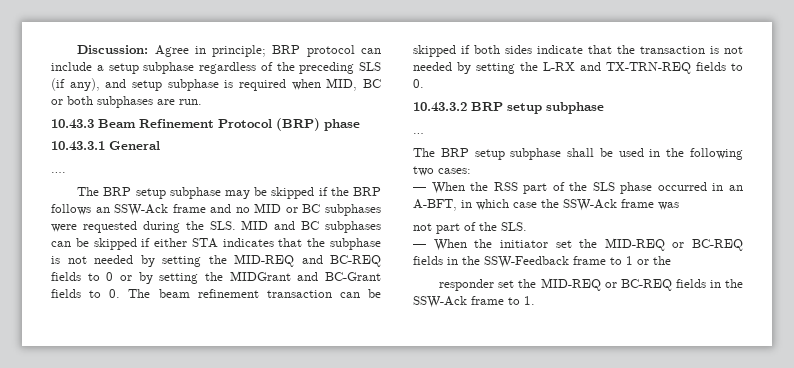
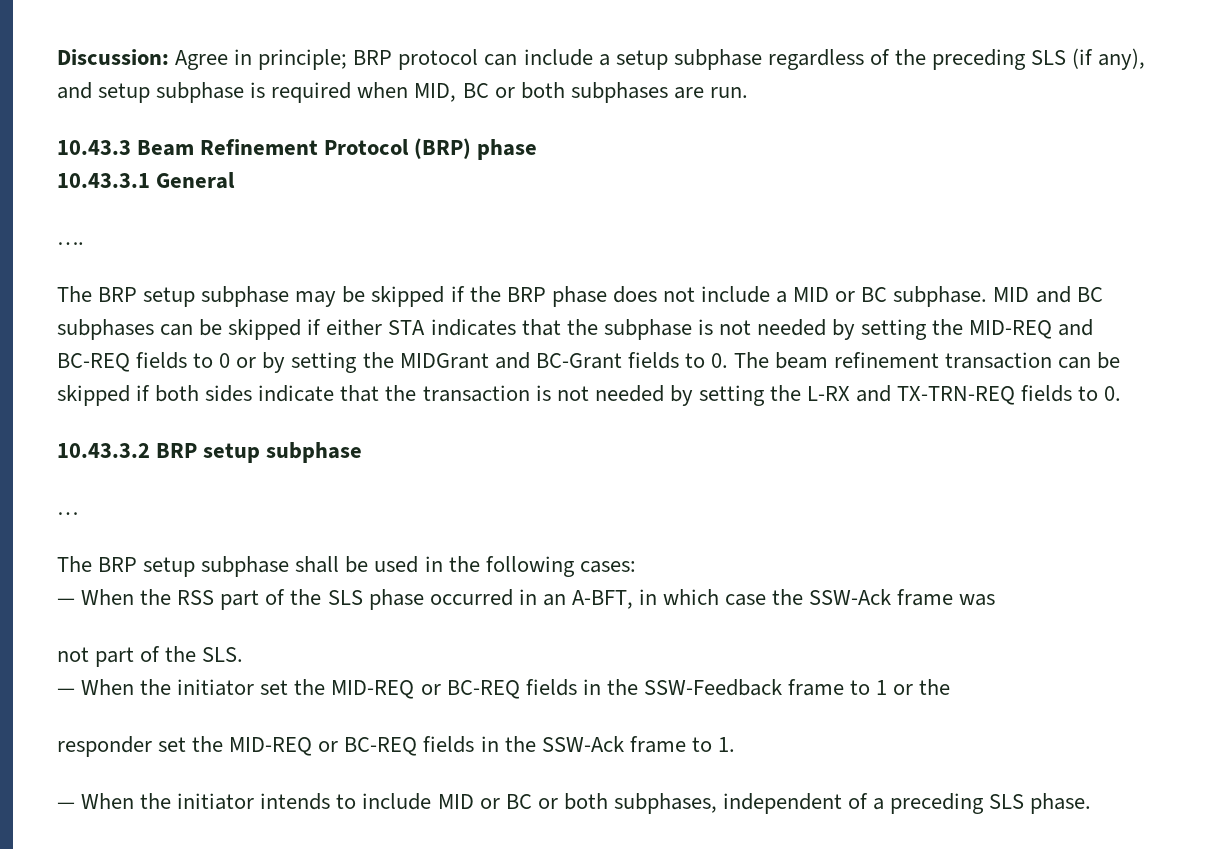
[51,203,381,216] [51,221,236,233] follows an SSW-Ack frame and no MID or BC subphases were requested during the SLS. -> [551,286,988,307] phase does not include a MID or BC subphase.
[413,166,434,176] two -> (575, 566) none
(535, 300) none -> [57,793,1092,814] // — When the initiator intends to include MID or BC or both subphases, independent of a preceding SLS phase.

